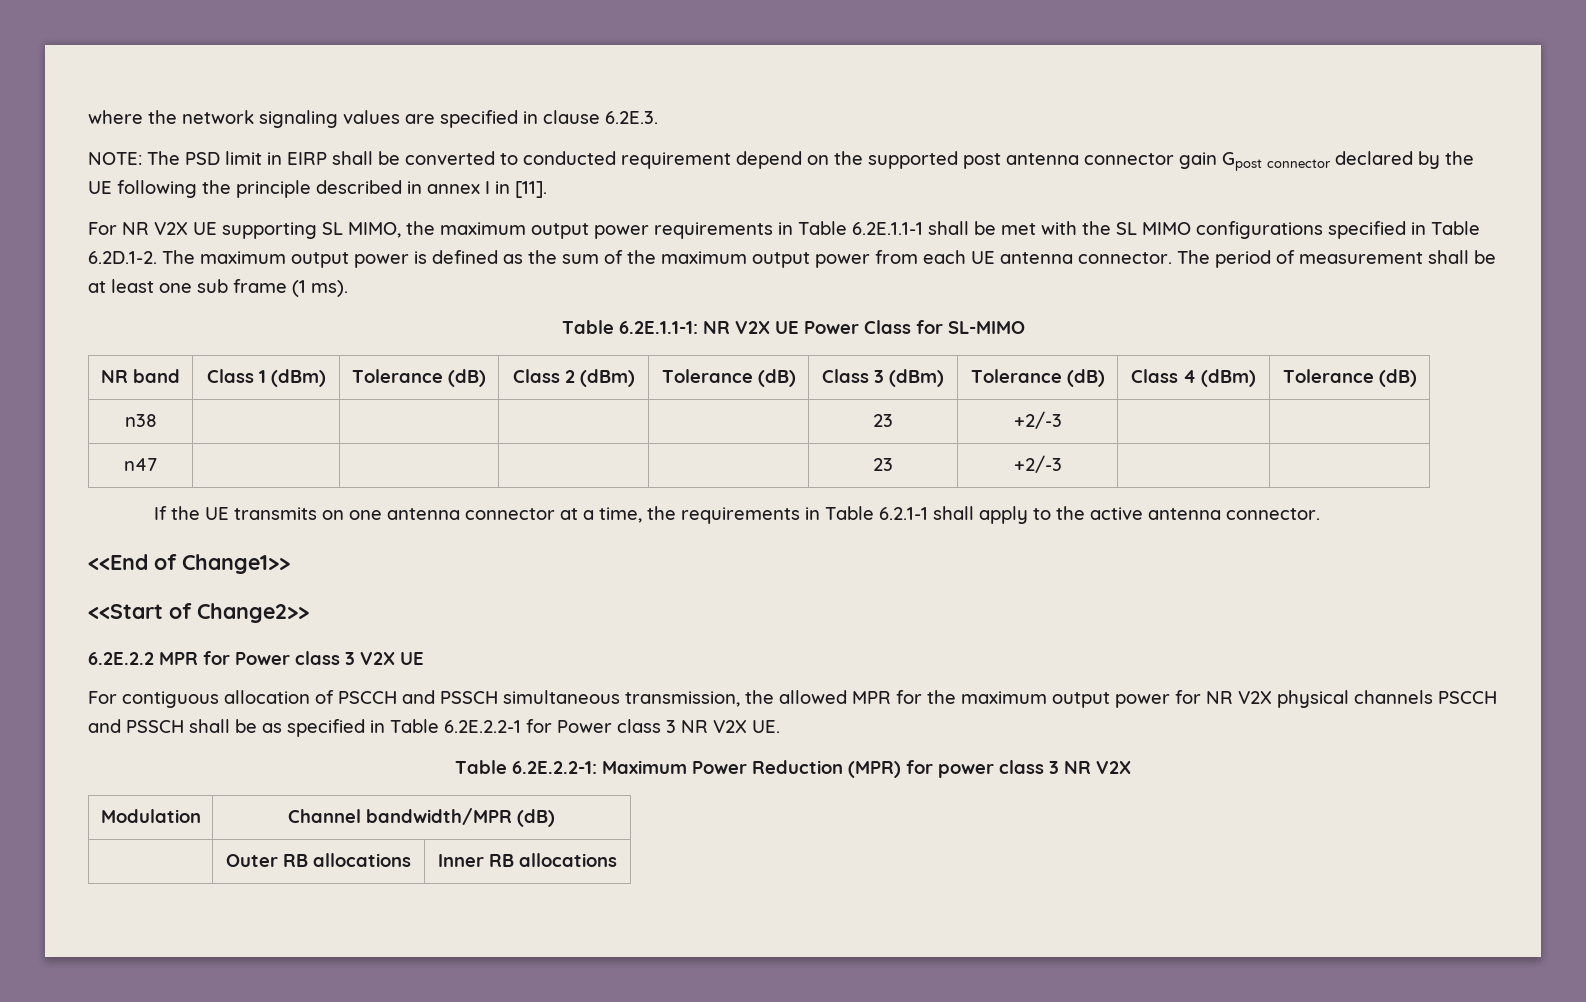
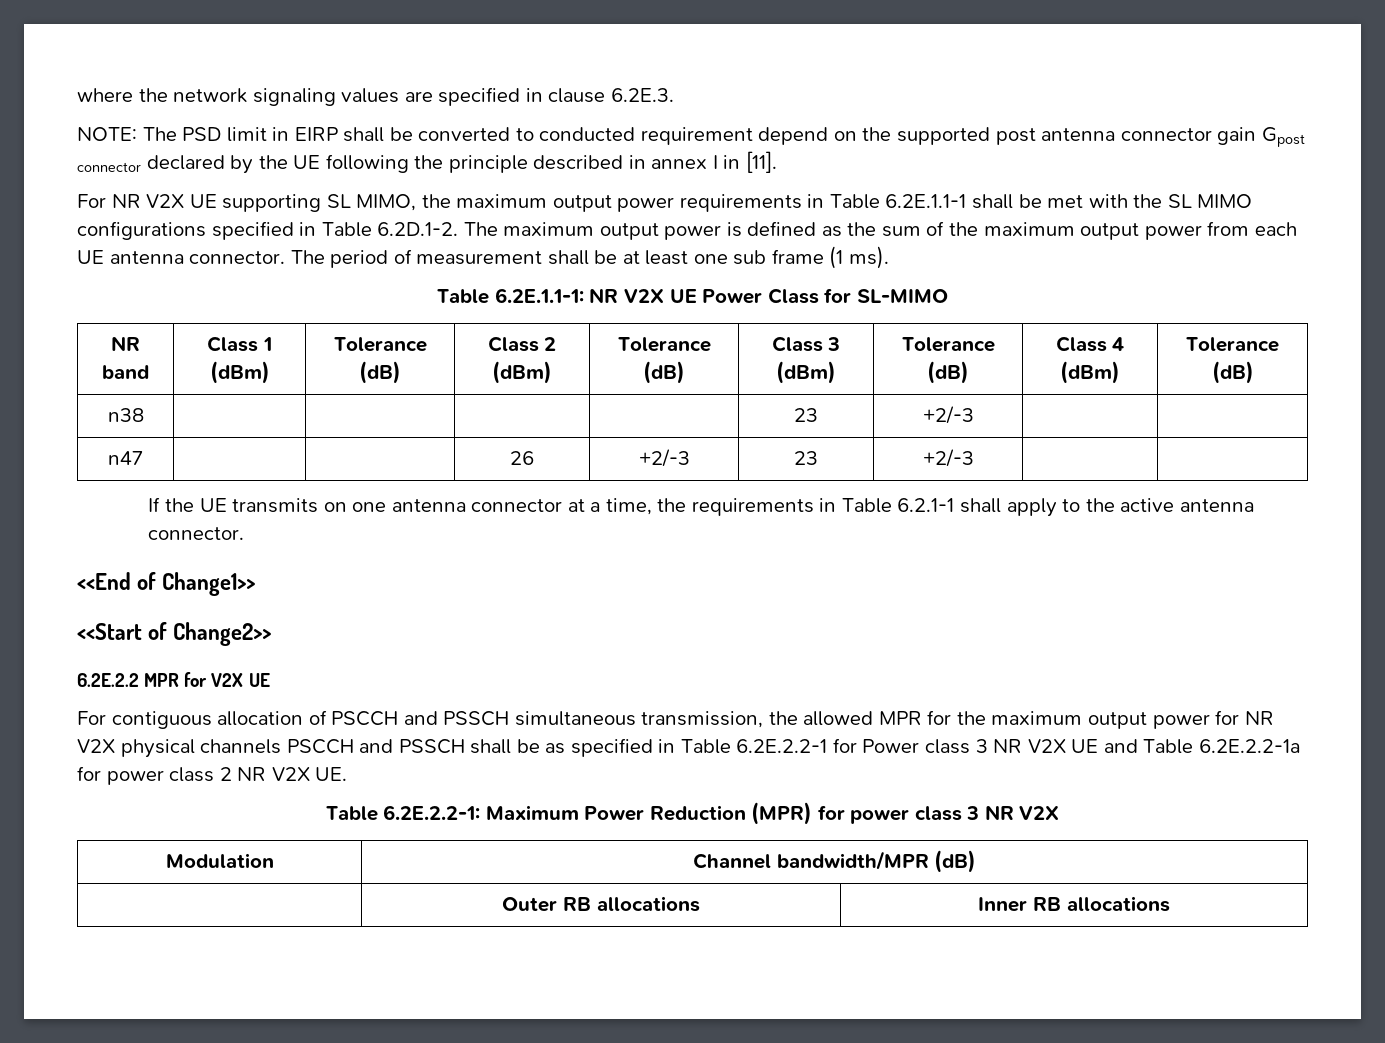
(157, 464) | -> [510,451,534,465] [638,449,690,467] 26 | +2/-3
[235,651,355,665] Power class 3 -> (208, 679) none
(747, 726) none -> [1071,739,1300,754] [77,766,310,785] UE and Table 6.2E.2.2-1a for power class 2 NR V2X

